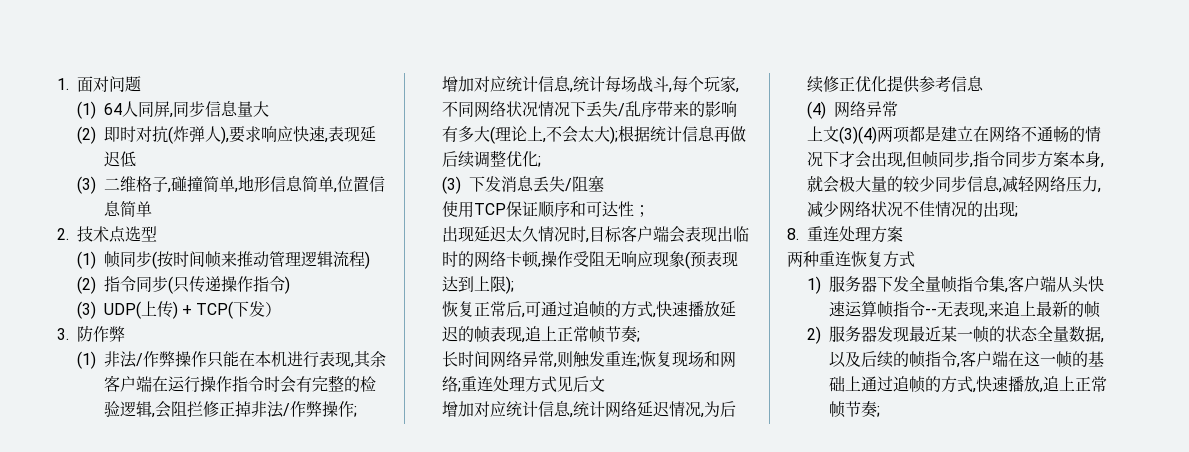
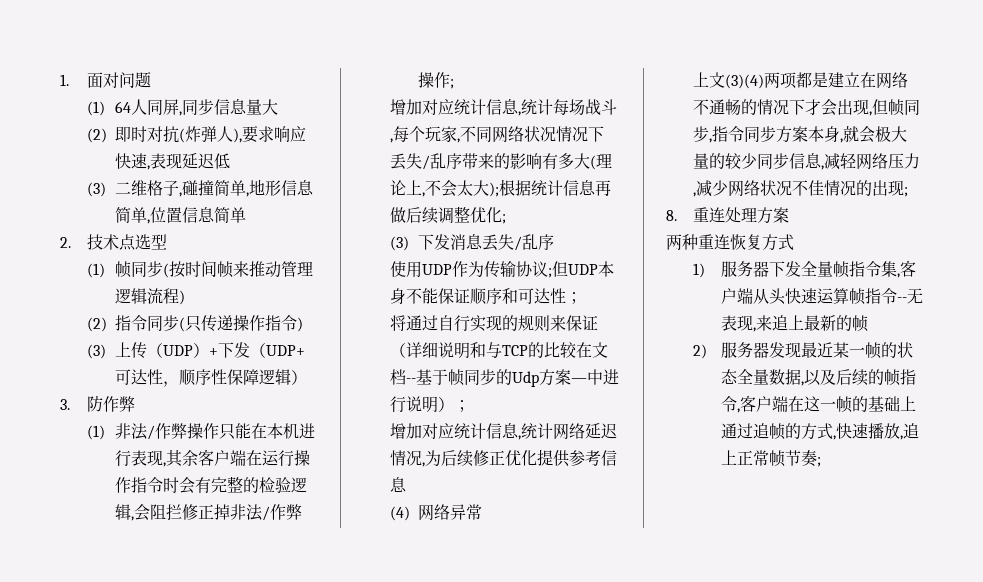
[103,301,266,319] UDP(上传) + TCP(下发 -> [114,342,305,359] [114,369,291,387] 上传（UDP）+下发（UDP+可达性，顺序性保障逻辑
[571,175,604,192] 阻塞 -> [521,234,554,250] 乱序
[473,203,506,215] TCP -> [422,261,615,278] [390,288,439,304] UDP作为传输协议;但UDP本身不能
[441,225,749,243] [441,251,738,269] [441,276,514,294] [441,301,736,318] [441,326,640,343] [441,351,736,368] [441,376,605,393] 出现延迟太久情况时,目标客户端会表现出临时的网络卡顿,操作受阻无响应现象(预表现达到上限); // 恢复正常后,可通过追帧的方式,快速播放延迟的帧表现,追上正常帧节奏; // 长时间网络异常,则触发重连;恢复现场和网络;重连处理方式见后文 -> [390,315,599,332] [390,342,609,359] [390,369,620,387] [390,396,471,413] 将通过自行实现的规则来保证（详细说明和与TCP的比较在文档--基于帧同步的Udp方案—中进行说明）；

